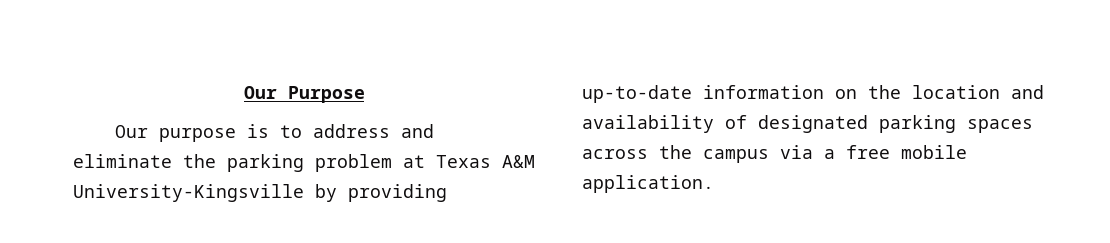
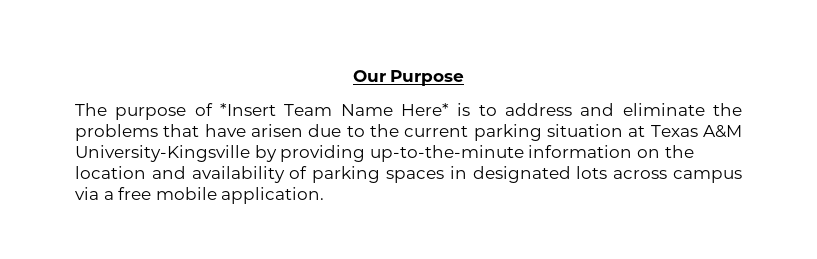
[114,125,236,142] Our purpose -> [75,103,449,120] The purpose of *Insert Team Name Here*
[227,154,392,172] parking problem -> [75,124,623,141] problems that have arisen due to the current parking situation
[582,85,692,103] up-to-date -> [369,145,524,162] up-to-the-minute
[758,115,868,133] designated -> (308, 172) none
[582,145,692,159] across the -> [449,166,668,183] in designated lots across

